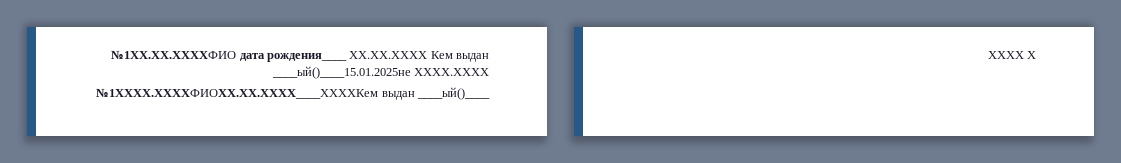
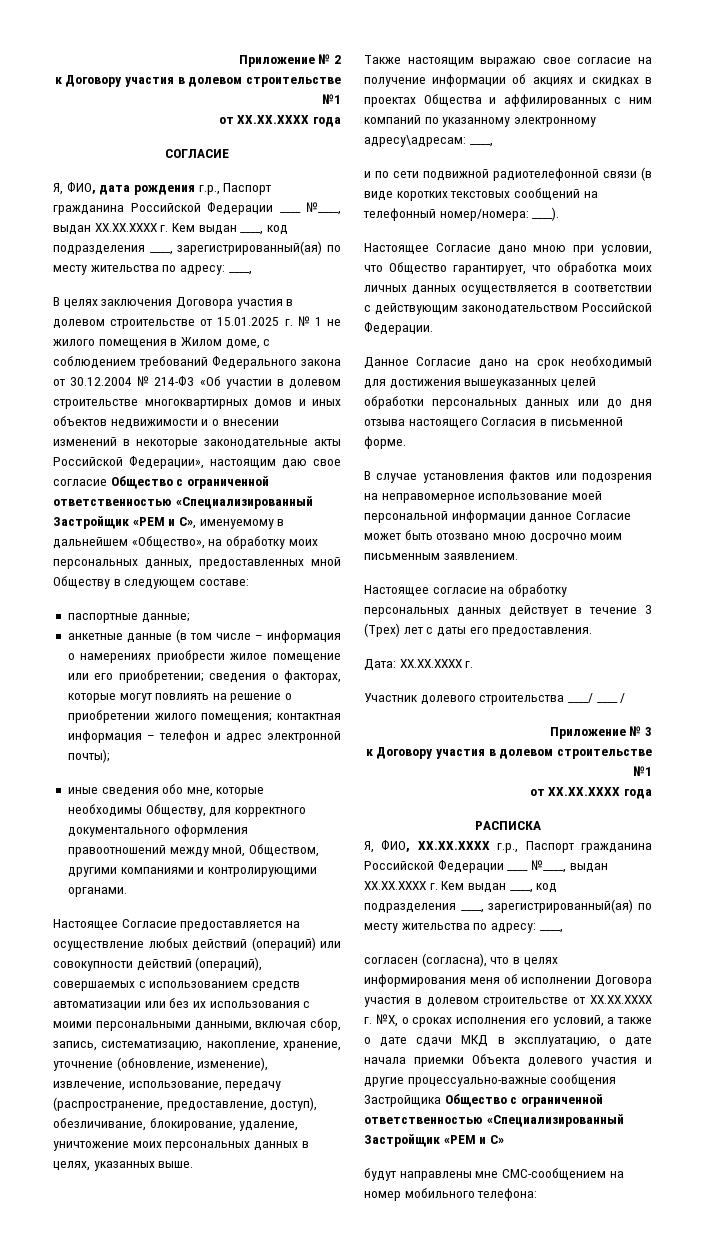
[111,50,489,62] [271,66,489,79] [96,87,490,100] [987,51,1036,59] №1ХХ.ХХ.ХХХХФИО дата рождения____ ХХ.ХХ.ХХХХ Кем выдан ____ый()____15.01.2025не ХХХХ.ХХХХ // №1ХХХХ.ХХХХФИОХХ.ХХ.ХХХХ____ХХХХКем выдан ____ый()____ ХХХХ Х -> [238,54,341,67] [54,75,341,87] [322,94,341,104] [218,115,341,127] [165,149,229,158] [53,182,272,195] [53,202,341,215] [53,223,288,235] [53,241,342,255] [53,265,252,275] [53,297,294,309] [53,316,341,329] [53,337,271,349] [53,356,341,369] [53,376,341,389] [53,399,341,409] [53,416,279,429] [53,437,341,449] [53,456,341,469] [53,476,269,489] [53,496,313,509] [53,516,285,529] [53,536,318,549] [53,557,341,569] [53,576,249,589] [67,613,190,623] [67,629,341,643] [67,650,341,663] [67,670,341,683] [67,693,293,703] [67,710,341,723] [67,730,341,743] [67,749,110,763] [67,784,265,797] [67,804,306,817] [67,824,248,837] [67,844,319,857] [67,867,317,877] [67,887,127,897] [53,919,300,931] [53,937,341,951] [53,957,263,971] [53,981,300,991] [53,998,311,1011] [53,1018,341,1031] [53,1041,341,1051] [53,1057,269,1071] [53,1081,282,1091] [53,1097,318,1111] [53,1118,299,1131] [53,1141,309,1151] [53,1161,194,1171] [364,55,652,67] [364,74,652,87] [364,94,652,107] [364,115,596,127] [364,135,493,147] [364,167,652,181] [364,188,598,201] [363,207,560,221] [364,243,652,255] [364,262,652,275] [364,285,652,295] [364,303,652,315] [364,322,433,335] [364,356,652,369] [364,377,596,389] [364,396,652,409] [364,417,623,429] [364,436,406,449] [364,470,652,483] [364,491,602,503] [364,510,631,523] [364,530,623,543] [364,553,518,560] [364,584,567,597] [364,605,652,617] [364,623,593,637] [364,659,474,671] [364,693,626,705] [549,726,652,739] [365,747,652,759] [633,766,652,776] [529,787,652,799] [475,821,541,830] [364,840,652,853] [364,860,608,873] [364,881,558,893] [364,899,652,913] [364,923,563,933] [364,953,558,967] [364,974,652,987] [364,995,652,1007] [364,1014,652,1027] [364,1035,652,1047] [364,1054,652,1067] [364,1074,617,1087] [364,1094,603,1107] [364,1114,624,1127] [364,1134,504,1147] [364,1168,624,1181] [364,1188,538,1201] Приложение № 2 // к Договору участия в долевом строительстве №1 // от ХХ.ХХ.ХХХХ года // СОГЛАСИЕ // Я, ФИО, дата рождения г.р., Паспорт гражданина Российской Федерации ____ №____, выдан ХХ.ХХ.ХХХХ г. Кем выдан ____, код подразделения ____, зарегистрированный(ая) по месту жительства по адресу: ____, // В целях заключения Договора участия в долевом строительстве от 15.01.2025 г. № 1 не жилого помещения в Жилом доме, с соблюдением требований Федерального закона от 30.12.2004 № 214-ФЗ «Об участии в долевом строительстве многоквартирных домов и иных объектов недвижимости и о внесении изменений в некоторые законодательные акты Российской Федерации», настоящим даю свое согласие Общество с ограниченной ответственностью «Специализированный Застройщик «РЕМ и С», именуемому в дальнейшем «Общество», на обработку моих персональных данных, предоставленных мной Обществу в следующем составе: // паспортные данные; // анкетные данные (в том числе – информация о намерениях приобрести жилое помещение или его приобретении; сведения о факторах, которые могут повлиять на решение о приобретении жилого помещения; контактная информация – телефон и адрес электронной почты); // иные сведения обо мне, которые необходимы Обществу, для корректного документального оформления правоотношений между мной, Обществом, другими компаниями и контролирующими органами. // Настоящее Согласие предоставляется на осуществление любых действий (операций) или совокупности действий (операций), совершаемых с использованием средств автоматизации или без их использования с моими персональными данными, включая сбор, запись, систематизацию, накопление, хранение, уточнение (обновление, изменение), извлечение, использование, передачу (распространение, предоставление, доступ), обезличивание, блокирование, удаление, уничтожение моих персональных данных в целях, указанных выше. // Также настоящим выражаю свое согласие на получение информации об акциях и скидках в проектах Общества и аффилированных с ним компаний по указанному электронному адресу\адресам: ____, // и по сети подвижной радиотелефонной связи (в виде коротких текстовых сообщений на телефонный номер/номера: ____). // Настоящее Согласие дано мною при условии, что Общество гарантирует, что обработка моих личных данных осуществляется в соответствии с действующим законодательством Российской Федерации. // Данное Согласие дано на срок необходимый для достижения вышеуказанных целей обработки персональных данных или до дня отзыва настоящего Согласия в письменной форме. // В случае установления фактов или подозрения на неправомерное использование моей персональной информации данное Согласие может быть отозвано мною досрочно моим письменным заявлением. // Настоящее согласие на обработку персональных данных действует в течение 3 (Трех) лет с даты его предоставления. // Дата: ХХ.ХХ.ХХХХ г. // Участник долевого строительства ____/ ____ / // Приложение № 3 // к Договору участия в долевом строительстве №1 // от ХХ.ХХ.ХХХХ года // РАСПИСКА // Я, ФИО, ХХ.ХХ.ХХХХ г.р., Паспорт гражданина Российской Федерации ____ №____, выдан ХХ.ХХ.ХХХХ г. Кем выдан ____, код подразделения ____, зарегистрированный(ая) по месту жительства по адресу: ____, // согласен (согласна), что в целях информирования меня об исполнении Договора участия в долевом строительстве от ХХ.ХХ.ХХХХ г. №Х, о сроках исполнения его условий, а также о дате сдачи МКД в эксплуатацию, о дате начала приемки Объекта долевого участия и другие процессуально-важные сообщения Застройщика Общество с ограниченной ответственностью «Специализированный Застройщик «РЕМ и С» // будут направлены мне СМС-сообщением на номер мобильного телефона:

